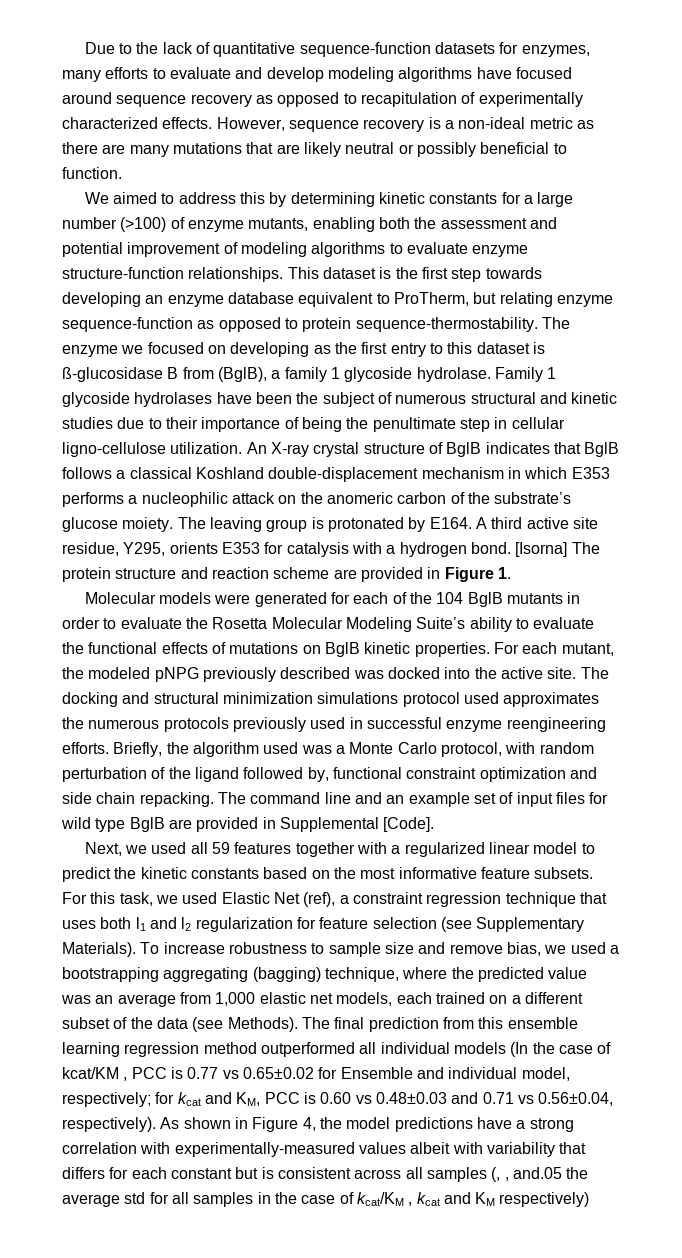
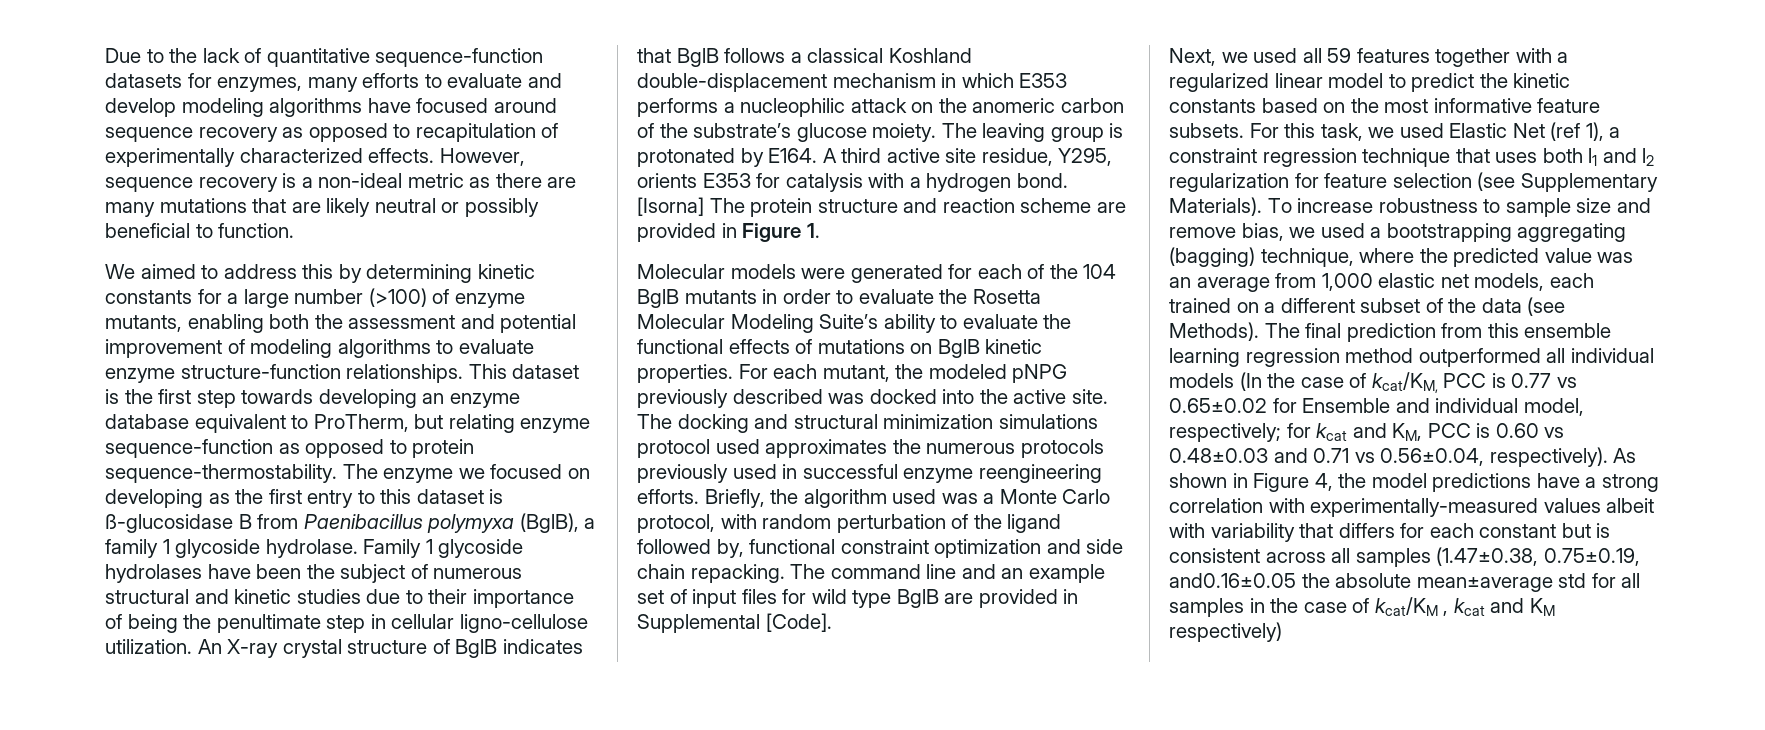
(214, 373) none -> [303,514,515,533] Paenibacillus polymyxa
[303,892,336,907] (ref), -> [1550,122,1604,141] (ref 1),
[62,1067,128,1081] kcat/KM , -> [1371,372,1438,393] kcat/KM,
[491,1167,589,1182] [62,1194,120,1207] (, , and.05 the average -> [1436,547,1640,566] [1169,573,1553,592] (1.47±0.38, 0.75±0.19, and0.16±0.05 the absolute mean±average

